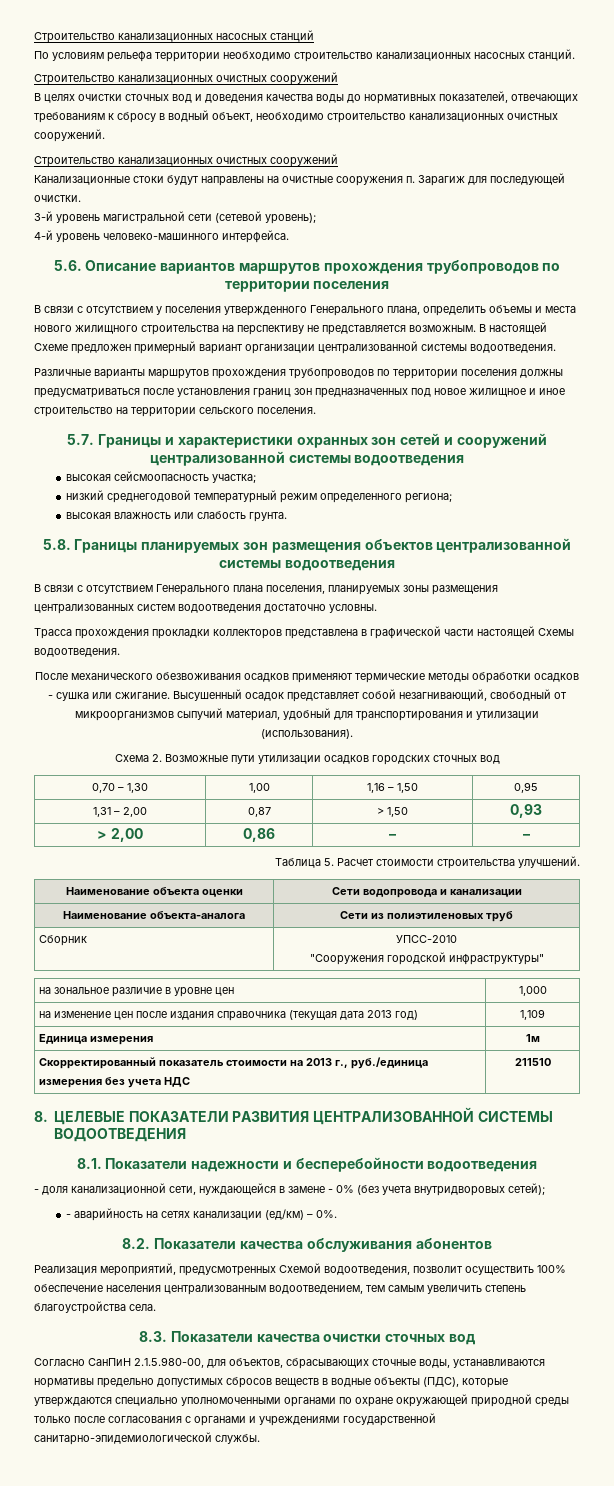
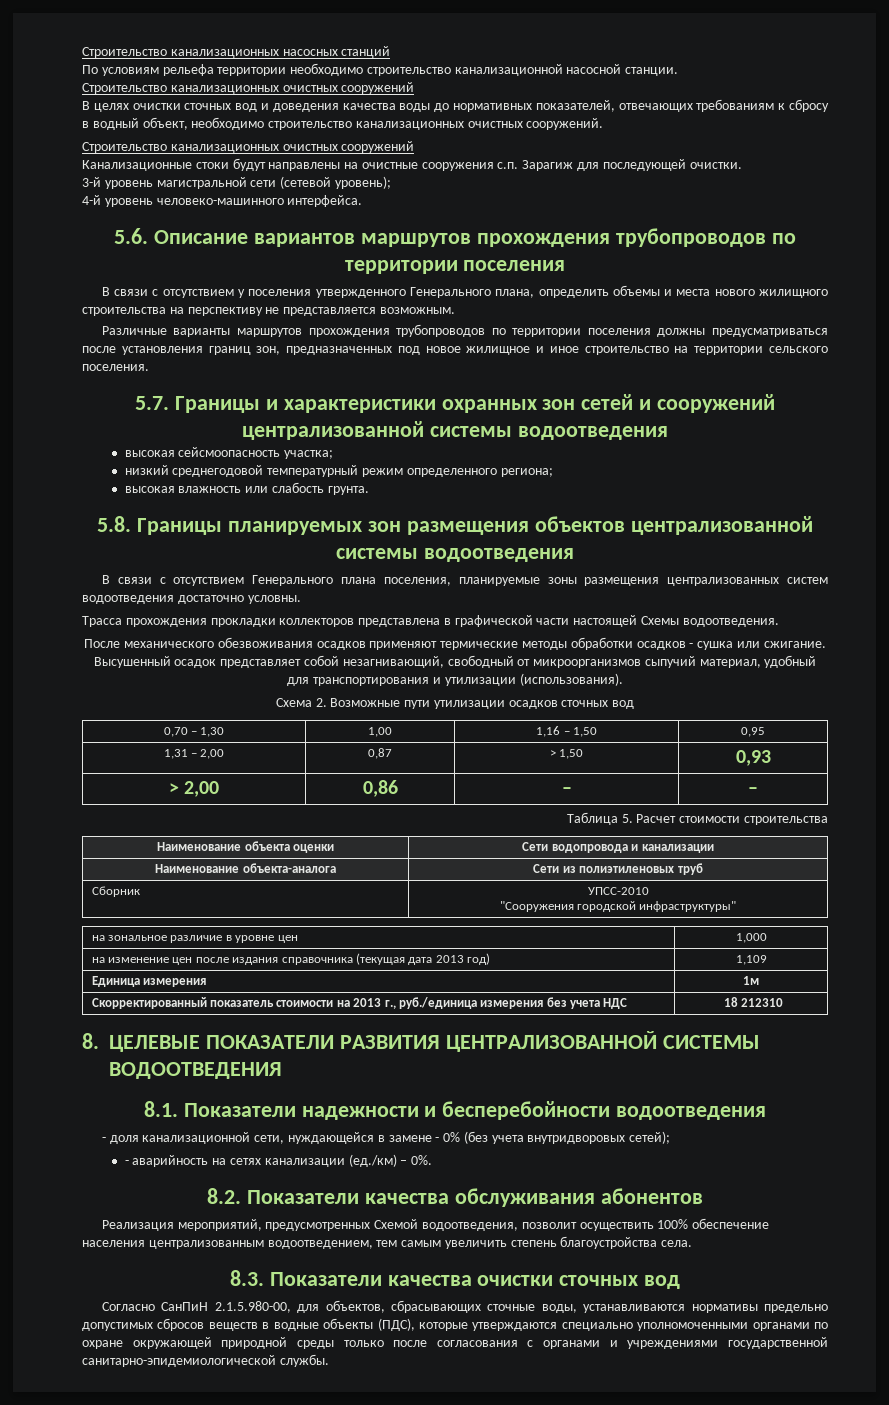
[376,49,575,61] канализационных насосных станций. -> [454,64,679,76] канализационной насосной станции.
[406,176,415,183] п. -> [497,162,519,169] с.п.
[479,322,547,334] [34,341,556,354] В настоящей Схеме предложен примерный вариант организации централизованной системы водоотведения. -> (455, 310) none
[294,388,312,395] зон -> [256,346,281,355] зон,
[328,585,400,595] планируемых -> [458,577,540,586] планируемые
[371,755,430,765] городских -> (558, 704) none
[518,856,580,868] улучшений. -> (828, 820) none
[515,1058,552,1066] 211510 -> [724,997,784,1007] 18 212310
[264,1209,304,1220] (ед/км) -> [348,1154,397,1167] (ед./км)

